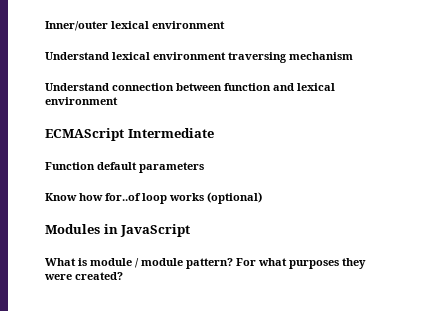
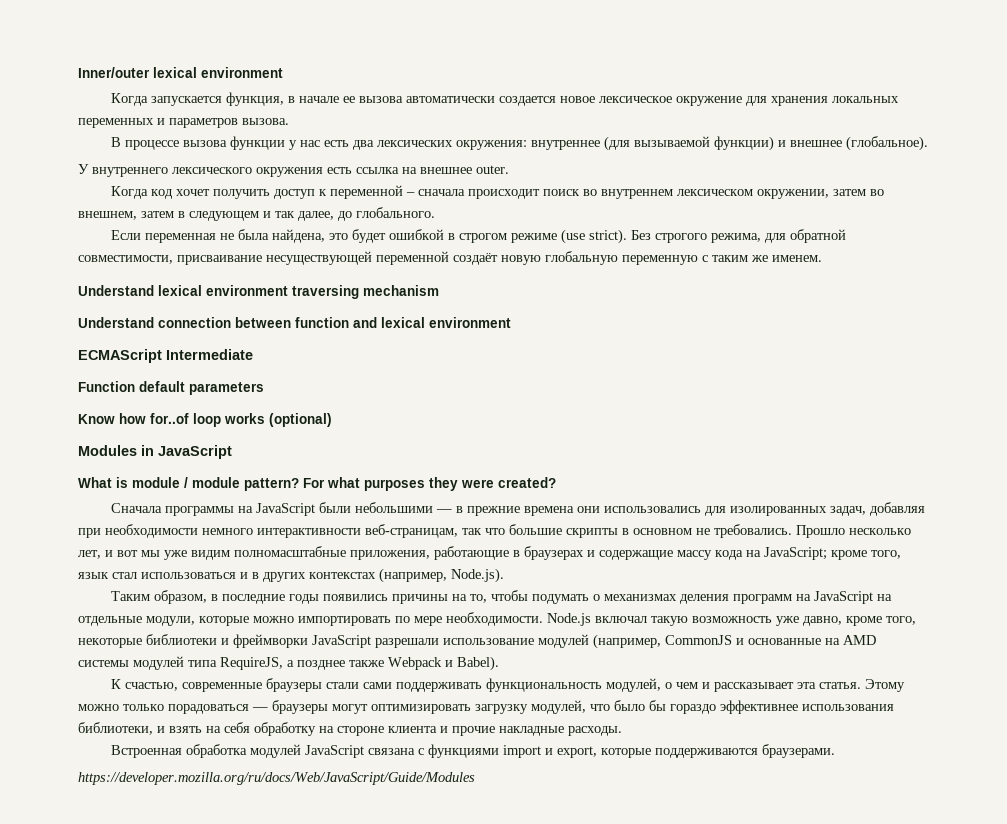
(225, 25) none -> [111,92,900,106] [78,118,289,128] [111,136,929,151] [78,164,509,177] [111,185,885,199] [78,207,435,221] [111,229,847,244] [78,251,822,265] // Когда запускается функция, в начале ее вызова автоматически создается новое лексическое окружение для хранения локальных переменных и параметров вызова. // В процессе вызова функции у нас есть два лексических окружения: внутреннее (для вызываемой функции) и внешнее (глобальное). // У внутреннего лексического окружения есть ссылка на внешнее outer. // Когда код хочет получить доступ к переменной – сначала происходит поиск во внутреннем лексическом окружении, затем во внешнем, затем в следующем и так далее, до глобального. // Если переменная не была найдена, это будет ошибкой в строгом режиме (use strict). Без строгого режима, для обратной совместимости, присваивание несуществующей переменной создаёт новую глобальную переменную с таким же именем.
(123, 276) none -> [111,502,926,516] [78,524,911,538] [78,546,901,560] [78,568,504,583] [111,590,893,604] [78,612,916,626] [78,634,876,649] [78,656,499,671] [111,678,906,692] [78,700,894,714] [78,722,622,736] [111,744,836,758] [78,772,475,785] // Сначала программы на JavaScript были небольшими — в прежние времена они использовались для изолированных задач, добавляя при необходимости немного интерактивности веб-страницам, так что большие скрипты в основном не требовались. Прошло несколько лет, и вот мы уже видим полномасштабные приложения, работающие в браузерах и содержащие массу кода на JavaScript; кроме того, язык стал использоваться и в других контекстах (например, Node.js). // Таким образом, в последние годы появились причины на то, чтобы подумать о механизмах деления программ на JavaScript на отдельные модули, которые можно импортировать по мере необходимости. Node.js включал такую возможность уже давно, кроме того, некоторые библиотеки и фреймворки JavaScript разрешали использование модулей (например, CommonJS и основанные на AMD системы модулей типа RequireJS, а позднее также Webpack и Babel). // К счастью, современные браузеры стали сами поддерживать функциональность модулей, о чем и рассказывает эта статья. Этому можно только порадоваться — браузеры могут оптимизировать загрузку модулей, что было бы гораздо эффективнее использования библиотеки, и взять на себя обработку на стороне клиента и прочие накладные расходы. // Встроенная обработка модулей JavaScript связана с функциями import и export, которые поддерживаются браузерами. // https://developer.mozilla.org/ru/docs/Web/JavaScript/Guide/Modules

